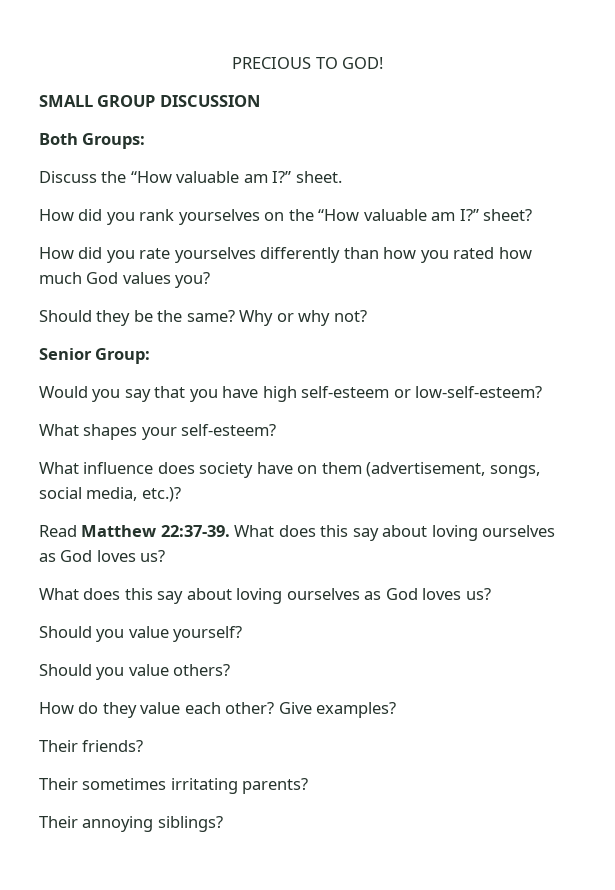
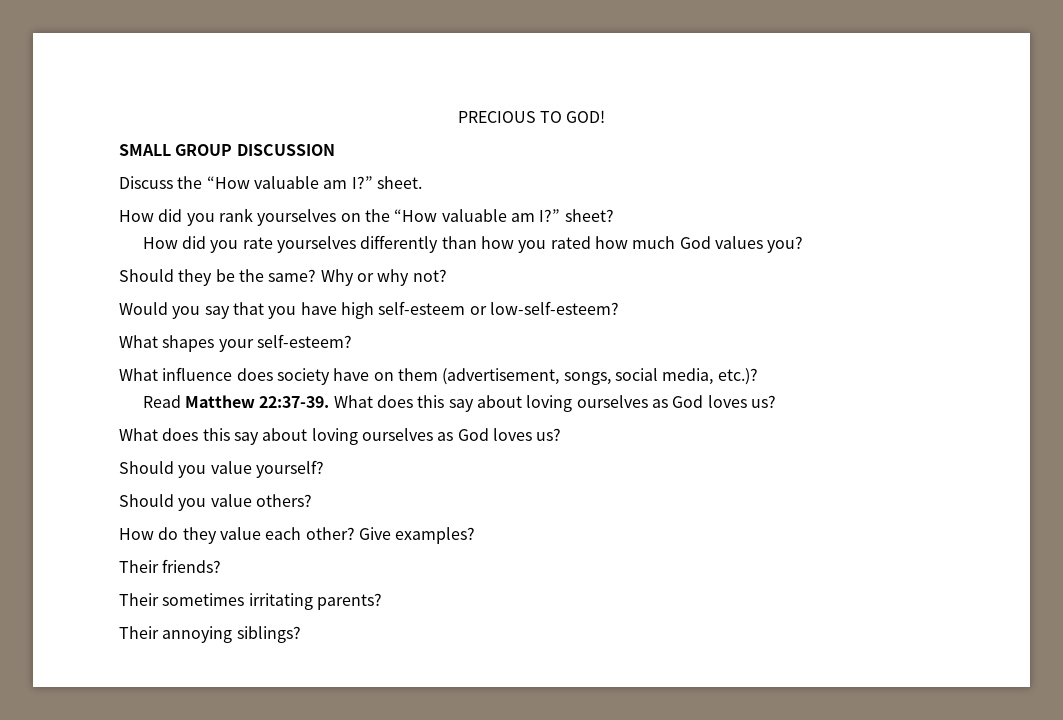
[39,133,146,149] // Both Groups: -> (335, 150) none
[39,348,151,364] // Senior Group: -> (447, 275) none

